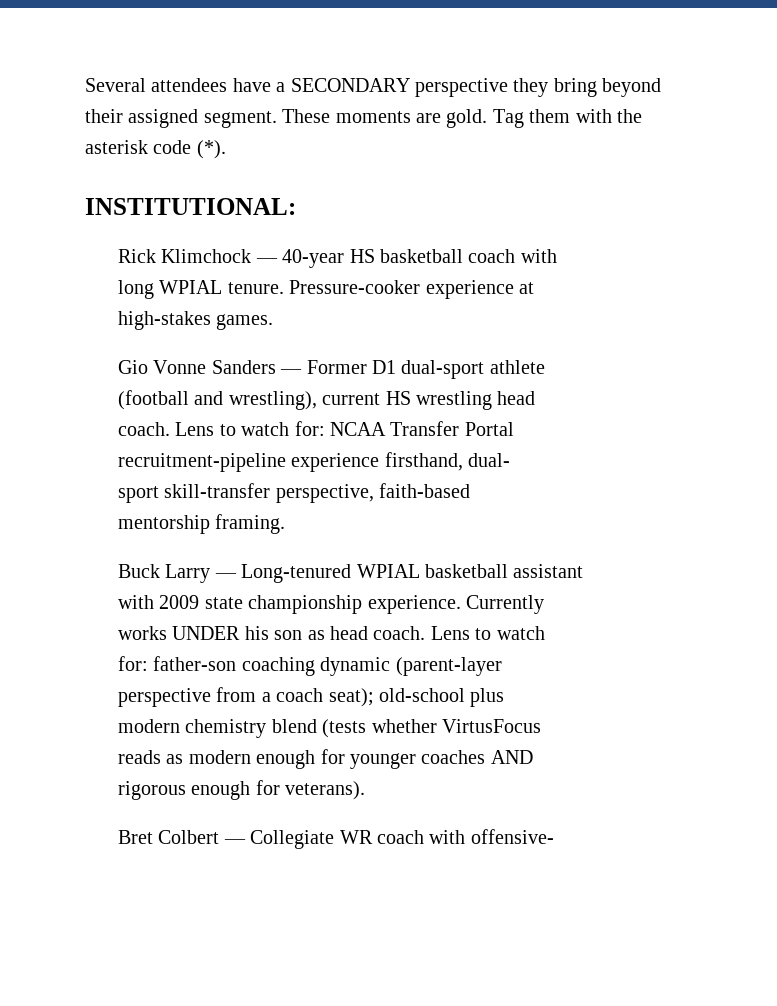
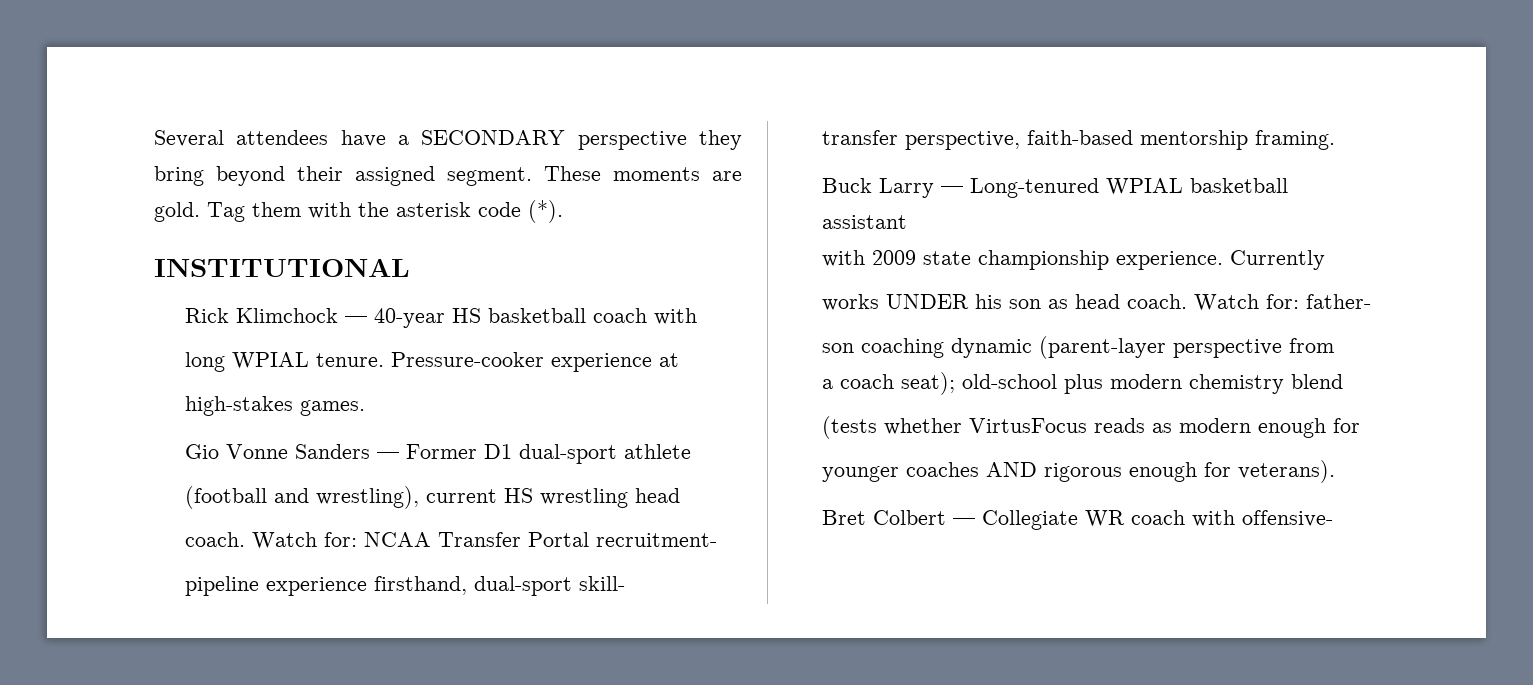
[85,198,296,215] INSTITUTIONAL: -> [154,258,410,277] INSTITUTIONAL
[175,422,290,436] Lens to watch -> [252,532,318,549] Watch
[118,452,511,472] [118,483,271,503] // recruitment-pipeline experience firsthand, dual- // sport skill-transfer -> [596,533,718,547] [185,576,626,596] [822,130,899,145] recruitment- // pipeline experience firsthand, dual-sport skill- // transfer
(471, 490) // -> (1134, 137) none
[430,626,545,640] [118,656,237,671] Lens to watch // for: father-son -> [1194,294,1372,311] [822,343,855,353] Watch for: father- // son
(502, 666) // -> (1167, 347) none
(257, 694) none -> (1335, 345) //
(505, 697) // -> (1104, 384) none
(317, 726) none -> (1344, 381) //
(542, 726) // -> (1088, 425) none
(345, 756) none -> (1361, 425) //
(533, 757) // -> (1038, 469) none

